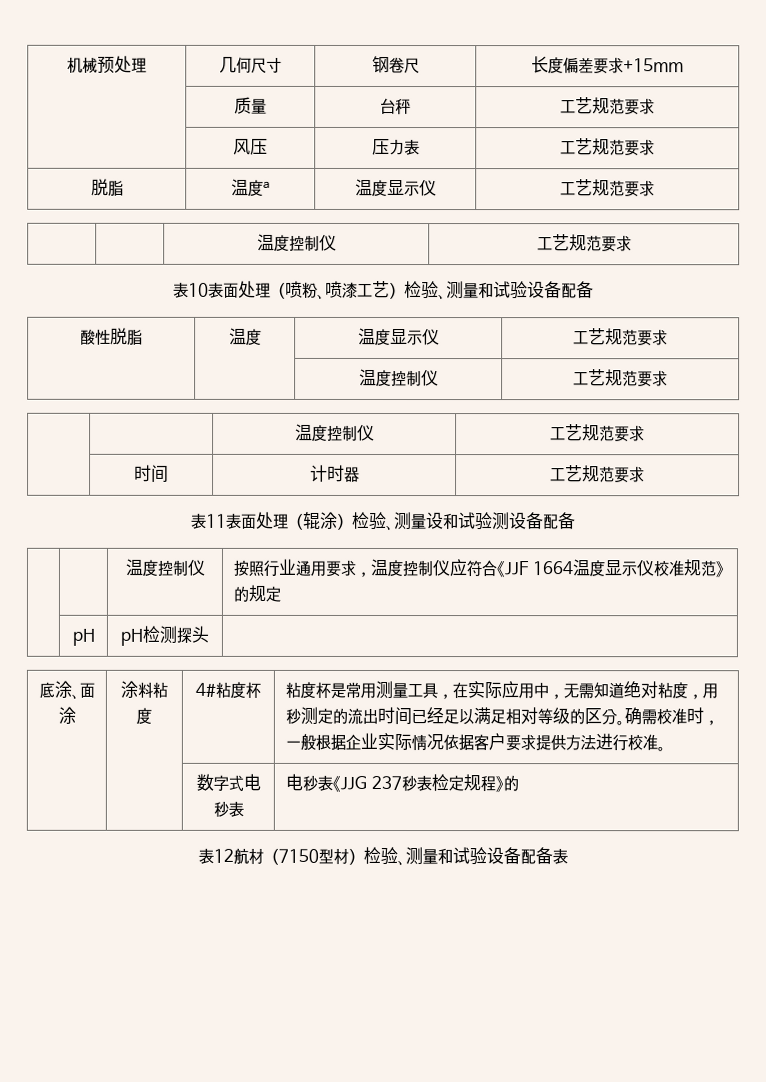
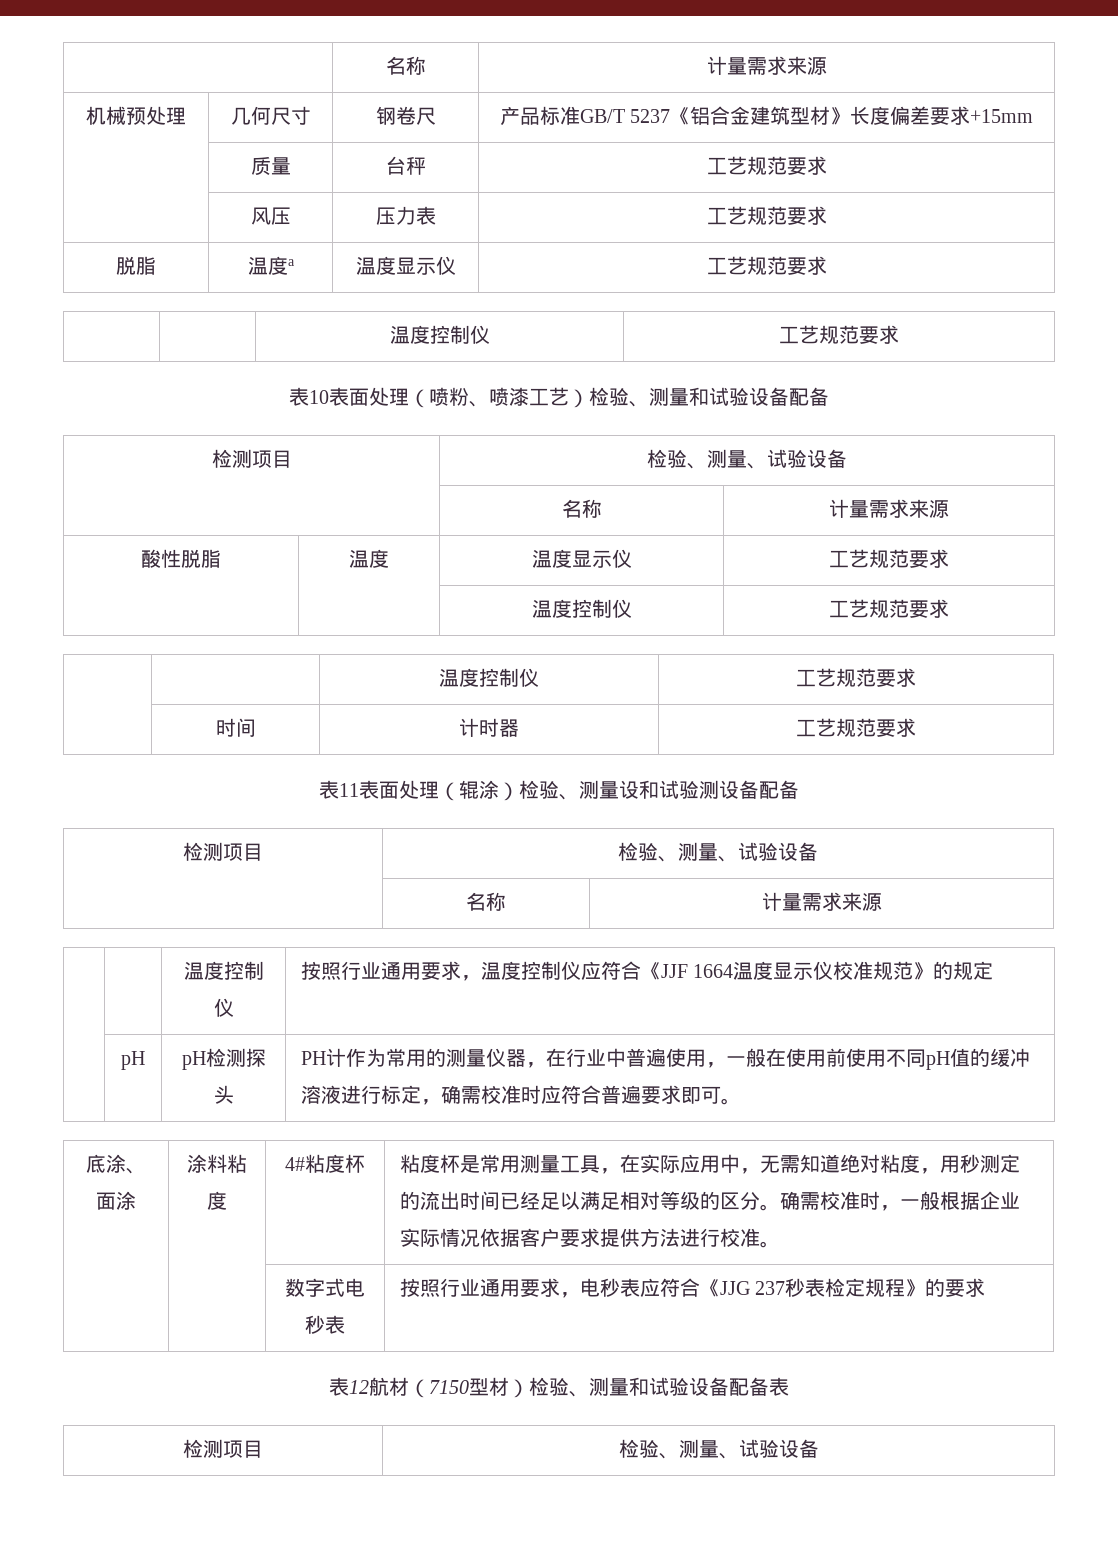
(67, 64) none -> [385,56,426,75] [706,56,827,75] | 名称 | 计量需求来源 //
(420, 66) none -> [499,106,851,125] 产品标准GB/T 5237《铝合金建筑型材》
(594, 290) none -> [211,449,292,468] [647,449,847,469] [561,499,602,518] [829,499,949,518] // 检测项目 | 检验、测量、试验设备 // | 名称 | 计量需求来源
(576, 521) none -> [183,842,263,861] [618,842,818,862] [466,892,506,911] [761,892,882,911] // 检测项目 | 检验、测量、试验设备 // | 名称 | 计量需求来源
(209, 634) none -> [300,1048,1030,1070] [300,1085,741,1105] PH计作为常用的测量仪器，在行业中普遍使用，一般在使用前使用不同pH值的缓冲溶液进行标定，确需校准时应符合普遍要求即可。
[285,773,334,791] 电秒表 -> [399,1278,700,1298] 按照行业通用要求，电秒表应符合
(519, 783) none -> [945,1278,986,1297] 要求
(568, 856) none -> [183,1439,263,1458] [618,1439,819,1459] // 检测项目 | 检验、测量、试验设备

